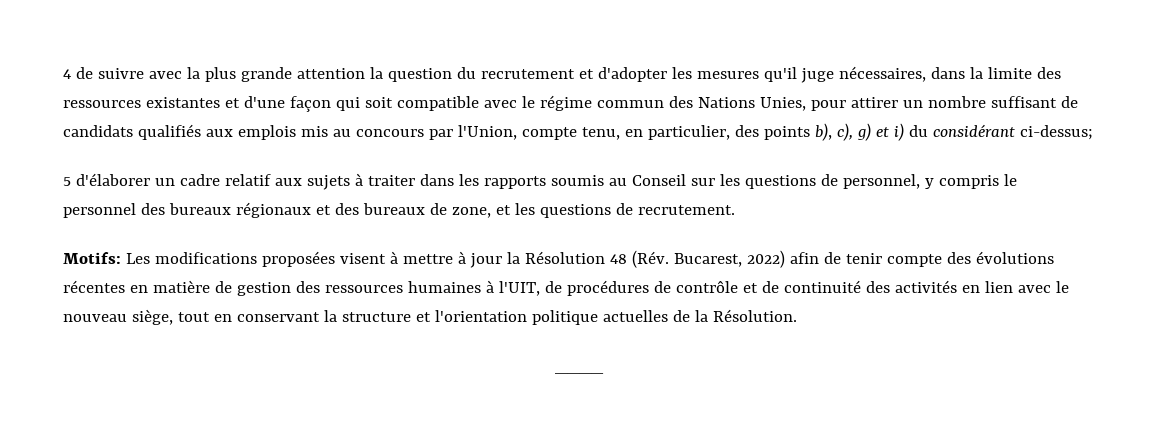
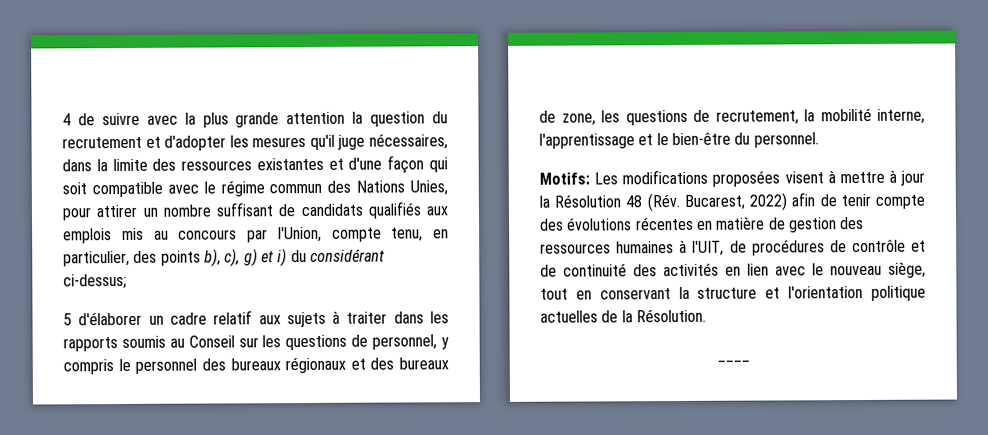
[495,203,735,218] et les questions de recrutement. -> [601,107,925,126] [539,132,819,149] les questions de recrutement, la mobilité interne, l'apprentissage et le bien-être du personnel.

